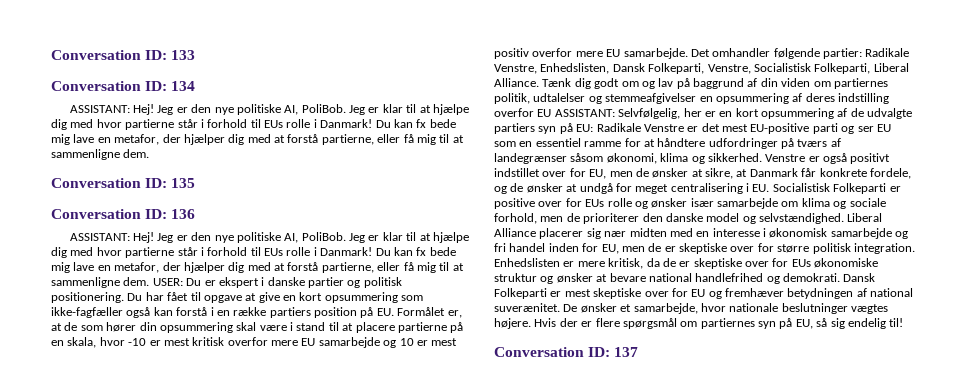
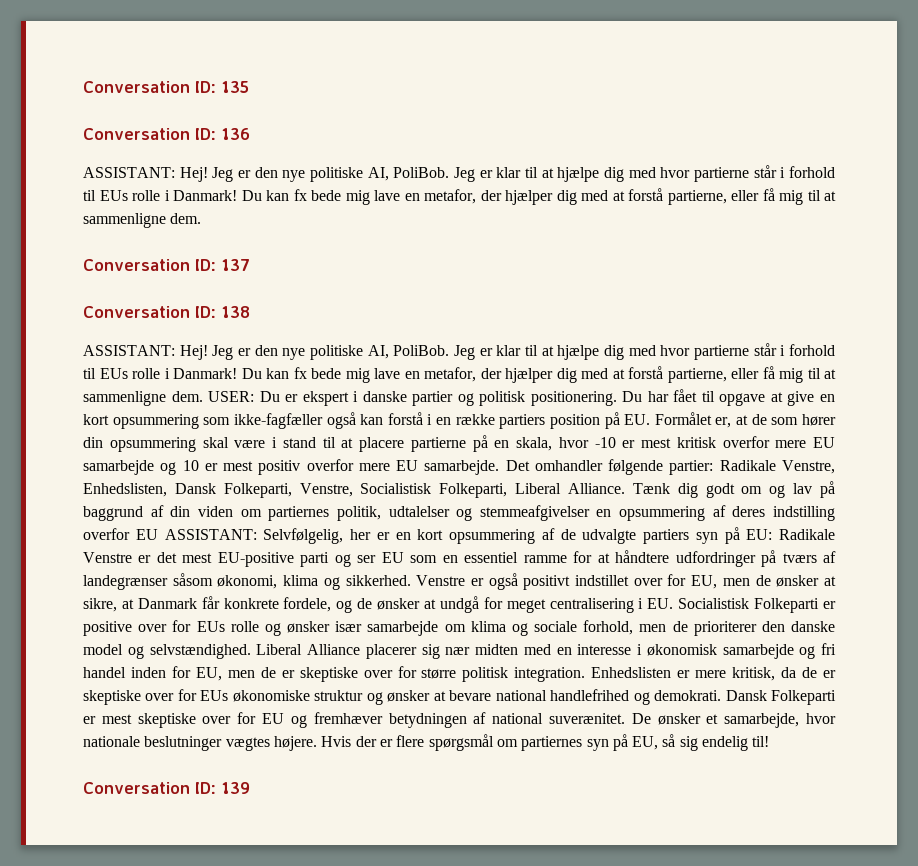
[51,50,196,60] [51,81,196,91] Conversation ID: 133 // Conversation ID: 134 -> [83,81,249,93] [83,128,250,140] Conversation ID: 135 // Conversation ID: 136
[171,178,196,188] [51,209,196,219] 135 // Conversation ID: 136 -> [221,259,250,271] [83,306,250,318] 137 // Conversation ID: 138
[614,347,639,357] 137 -> [221,782,250,794] 139

